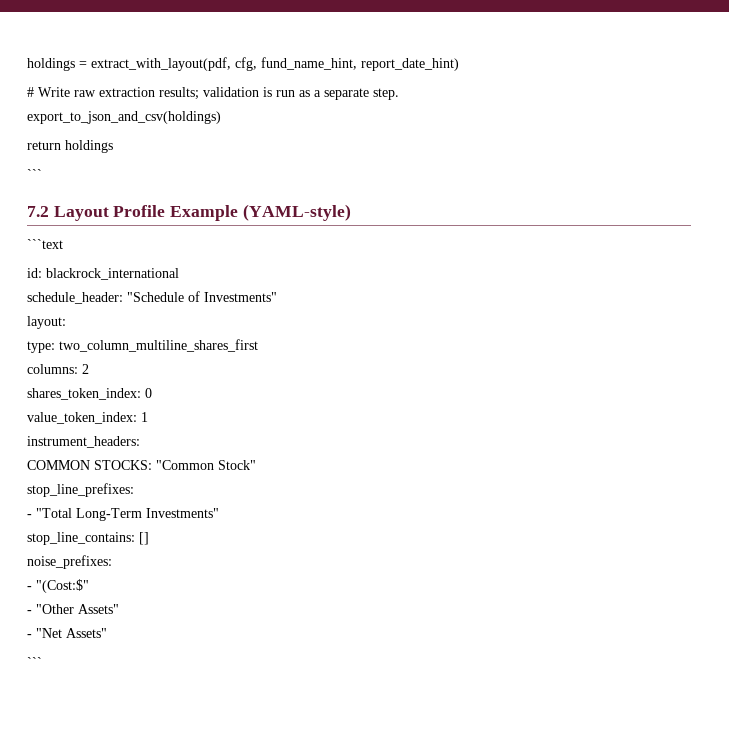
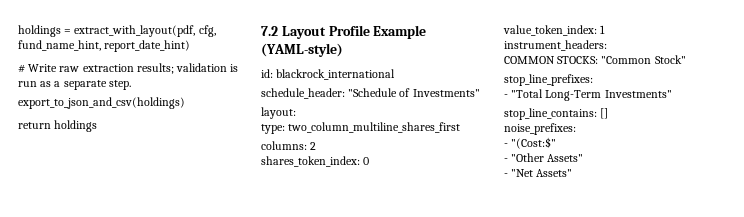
[27,169,42,179] // ``` -> (98, 126) none
[27,239,63,249] // ```text -> (343, 50) none
[27,657,42,667] // ``` -> (573, 173) none

